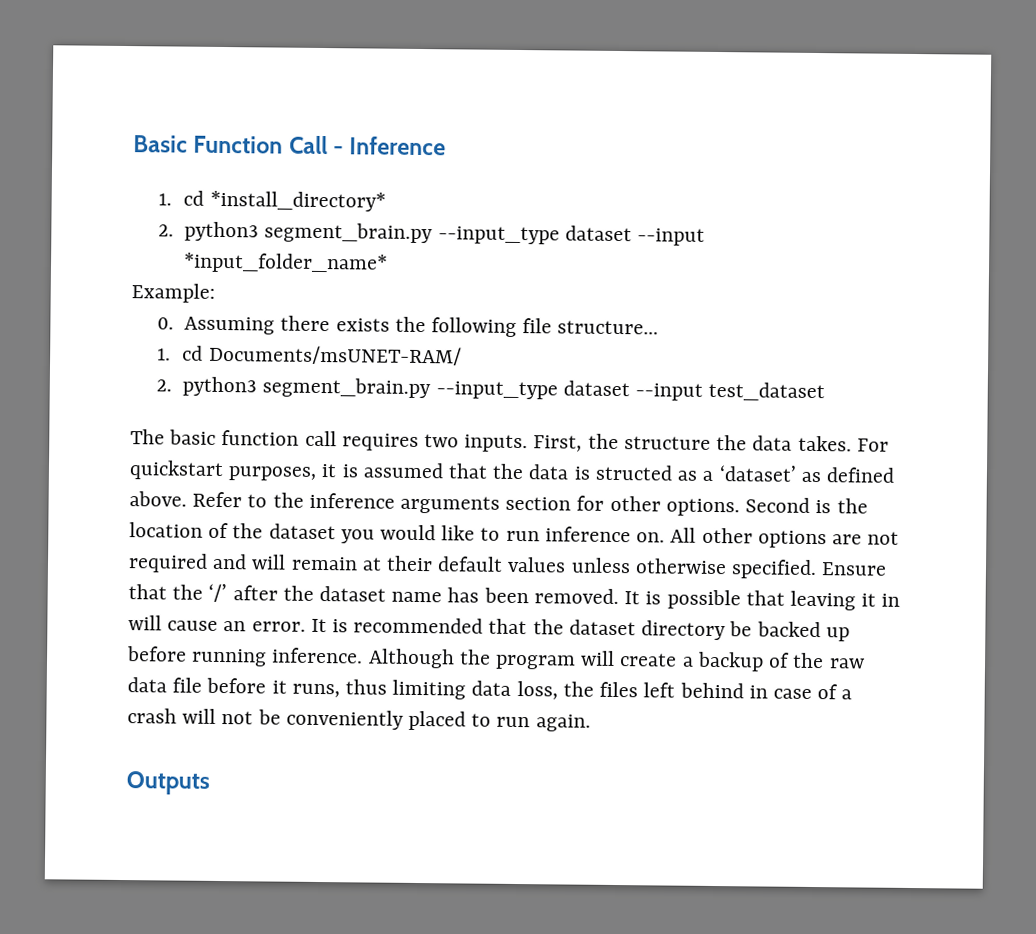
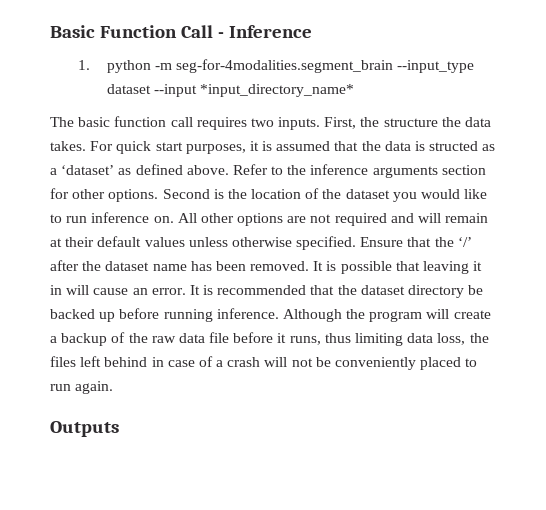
[183,190,386,212] [157,221,706,246] [183,252,389,274] [131,283,215,303] [156,315,660,337] [156,344,462,366] [155,376,826,402] cd *install_directory* // 2. python3 segment_brain.py --input_type dataset --input *input_folder_name* // Example: // 0. Assuming there exists the following file structure… // 1. cd Documents/msUNET-RAM/ // 2. python3 segment_brain.py --input_type dataset --input test_dataset -> [106,59,475,73] [106,84,355,97] python -m seg-for-4modalities.segment_brain --input_type dataset --input *input_directory_name*
[129,460,224,481] quickstart -> [116,141,183,154] quick start

